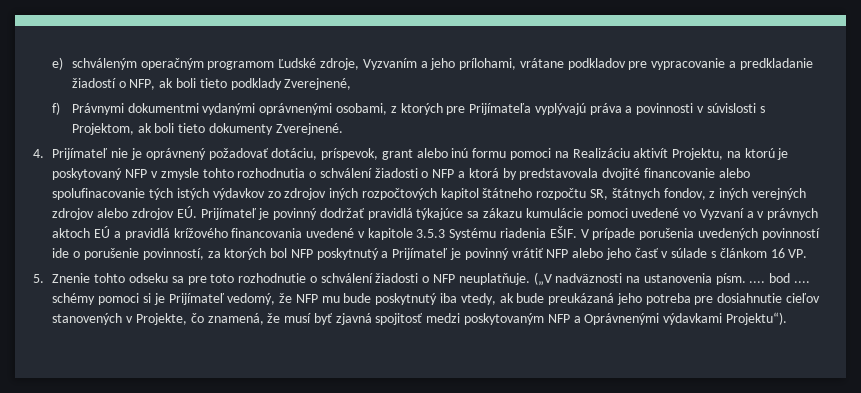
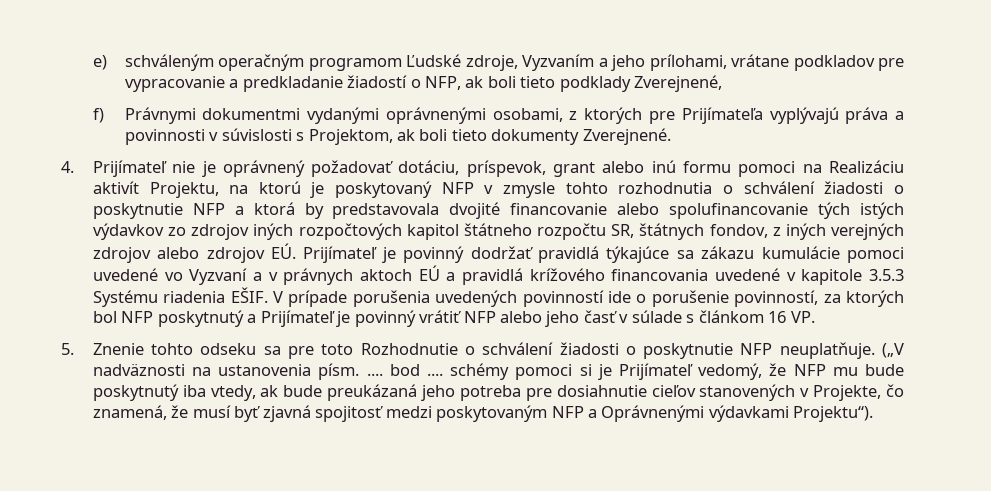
(429, 174) none -> [92,203,183,219] poskytnutie
[52,188,146,200] spolufinacovanie -> [669,203,809,219] spolufinancovanie
[238,273,430,283] rozhodnutie o schválení žiadosti o -> [360,342,734,359] Rozhodnutie o schválení žiadosti o poskytnutie

